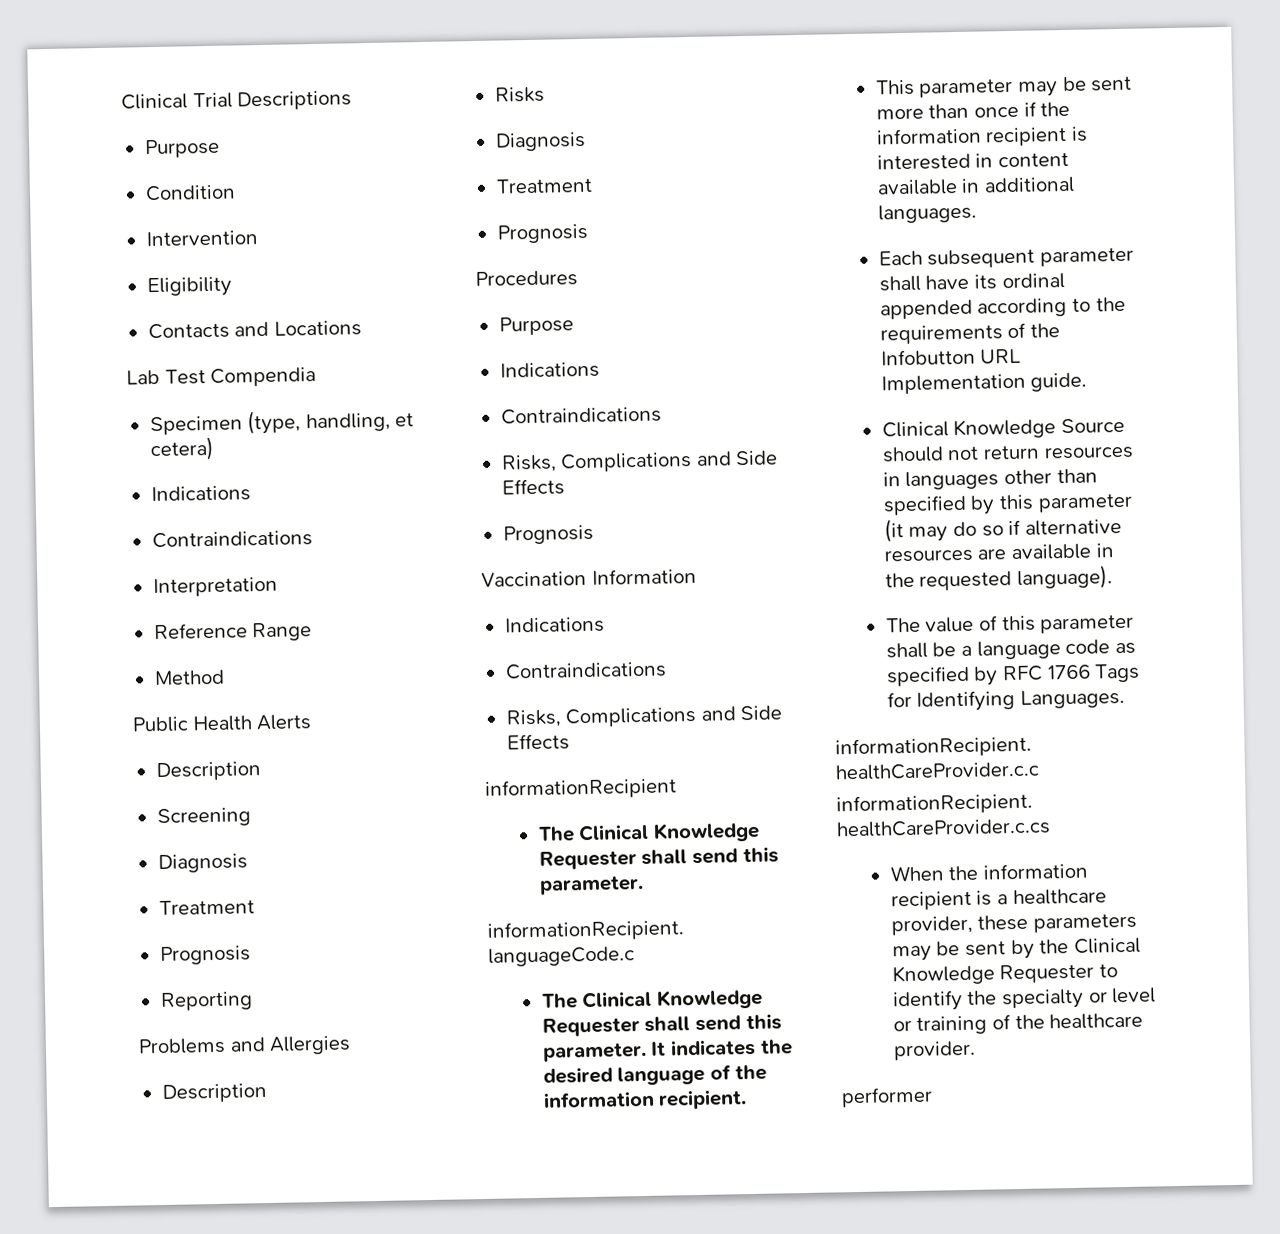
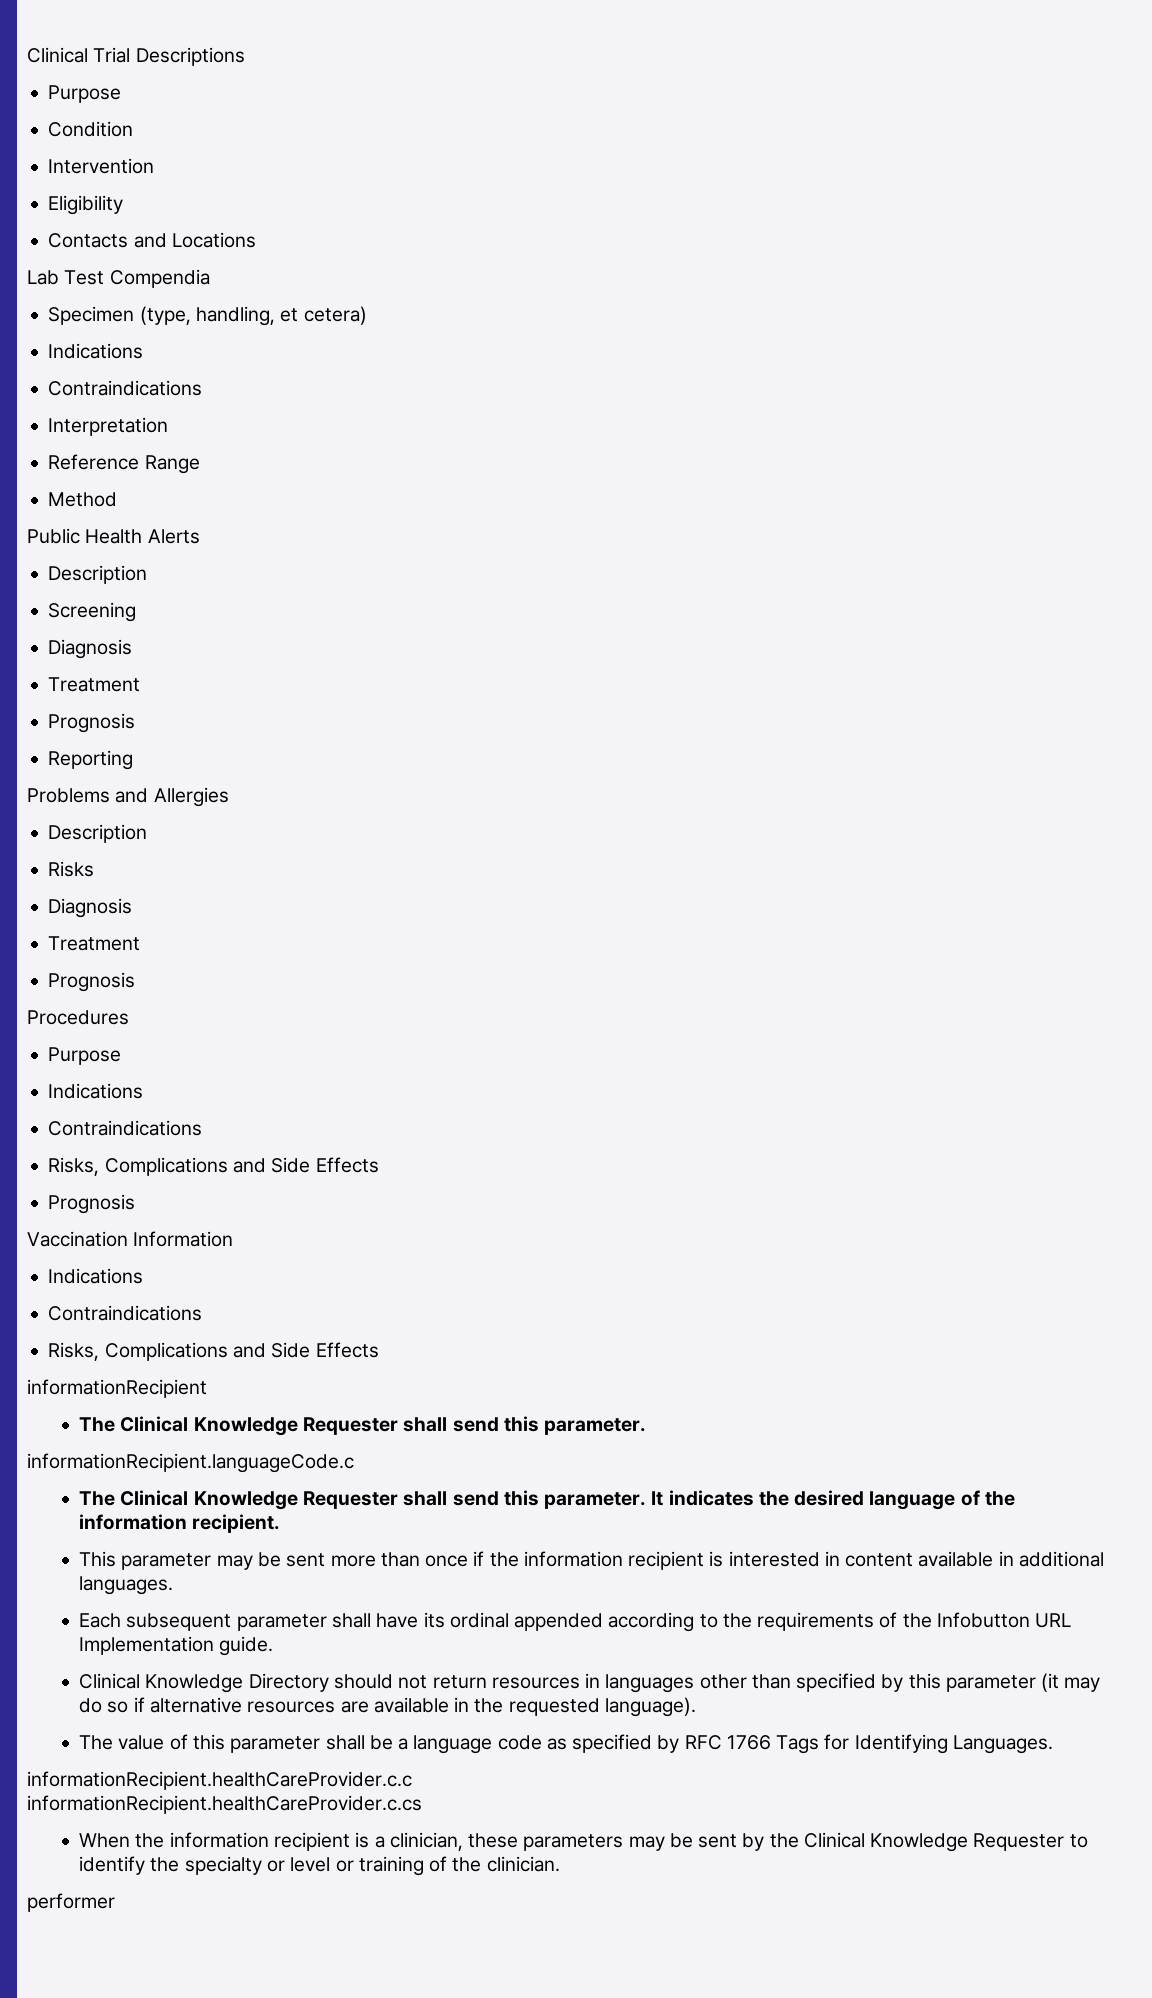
[1061,417,1126,434] Source -> [248,1673,329,1692] Directory
[1012,888,1107,906] [890,915,973,936] healthcare provider, -> [389,1832,463,1851] clinician,
[1049,1012,1144,1030] [892,1040,976,1061] healthcare provider. -> [486,1856,560,1872] clinician.

